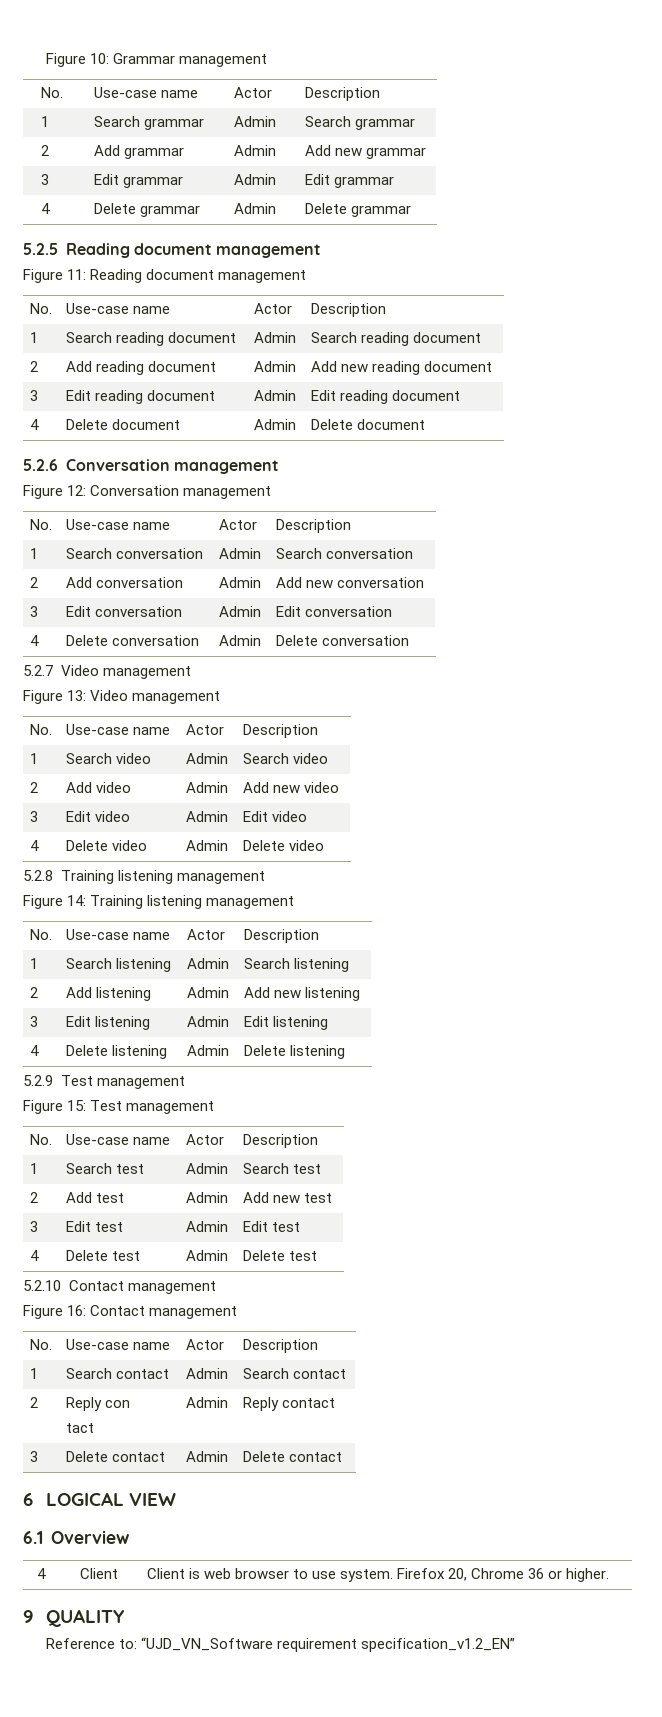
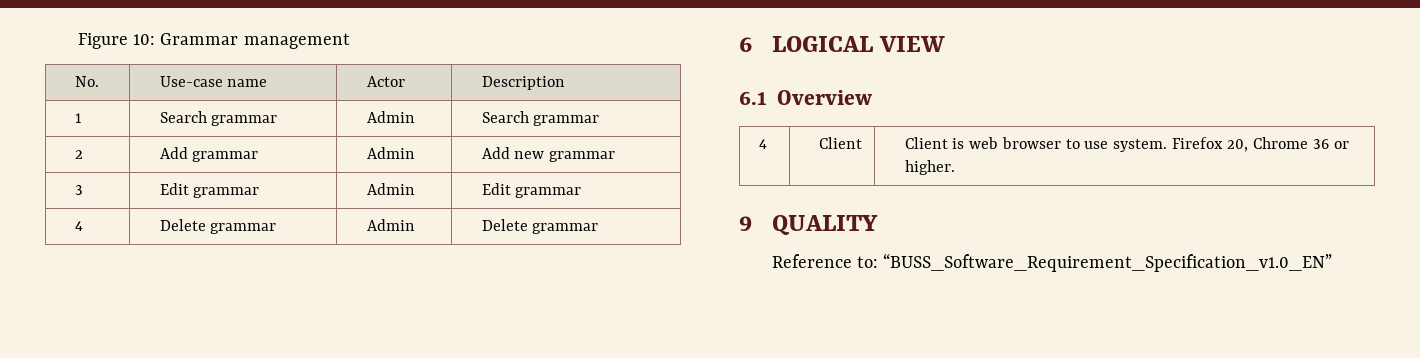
[23,243,322,258] [23,269,307,283] [29,303,52,314] [65,303,170,314] [253,303,292,314] [310,303,386,317] [29,332,38,343] [65,332,237,346] [253,332,296,343] [310,332,482,346] [29,361,38,372] [65,361,217,375] [253,361,296,372] [310,361,493,375] [29,390,38,401] [65,390,216,404] [253,390,296,401] [310,390,461,404] [29,419,39,430] [65,419,180,430] [253,419,296,430] [310,419,425,430] [23,459,279,474] [23,485,272,499] [29,519,52,530] [65,519,170,530] [218,519,257,530] [275,519,351,533] [29,548,38,559] [65,548,203,559] [218,548,261,559] [275,548,413,559] [29,577,38,588] [65,577,183,588] [218,577,261,588] [275,577,425,588] [29,606,38,617] [65,606,182,617] [218,606,261,617] [275,606,392,617] [29,635,39,646] [65,635,199,646] [218,635,261,646] [275,635,409,646] [23,665,191,679] [23,690,221,704] [29,724,52,735] [65,724,170,735] [185,724,224,735] [242,724,318,738] [29,753,38,764] [65,753,151,764] [185,753,228,764] [242,753,328,764] [29,782,38,793] [65,782,131,793] [185,782,228,793] [242,782,340,793] [29,811,38,822] [65,811,130,822] [185,811,228,822] [242,811,307,822] [29,840,39,851] [65,840,147,851] [185,840,228,851] [242,840,324,851] [23,870,265,884] [23,895,295,909] [29,929,52,940] [65,929,170,940] [186,929,225,940] [243,929,319,943] [29,958,38,969] [65,958,171,972] [186,958,229,969] [243,958,349,972] [29,987,38,998] [65,987,151,1001] [186,987,229,998] [243,987,361,1001] [29,1016,38,1027] [65,1016,150,1030] [186,1016,229,1027] [243,1016,328,1030] [29,1045,39,1056] [65,1045,167,1059] [186,1045,229,1056] [243,1045,345,1059] [23,1075,185,1089] [23,1100,215,1114] [29,1134,52,1145] [65,1134,170,1145] [185,1134,224,1145] [242,1134,318,1148] [29,1163,38,1174] [65,1163,144,1174] [185,1163,228,1174] [242,1163,321,1174] [29,1192,38,1203] [65,1192,124,1203] [185,1192,228,1203] [242,1192,333,1203] [29,1221,38,1232] [65,1221,123,1232] [185,1221,228,1232] [242,1221,300,1232] [29,1250,39,1261] [65,1250,140,1261] [185,1250,228,1261] [242,1250,317,1261] [23,1280,216,1294] [23,1305,238,1319] [29,1339,52,1350] [65,1339,170,1350] [185,1339,224,1350] [242,1339,318,1353] [29,1368,38,1379] [65,1368,169,1379] [185,1368,228,1379] [242,1368,346,1379] [29,1397,38,1408] [65,1397,130,1411] [65,1423,94,1433] [185,1397,228,1408] [242,1397,335,1411] [29,1451,38,1462] [65,1451,165,1462] [185,1451,228,1462] [242,1451,342,1462] // 5.2.5 Reading document management // Figure 11: Reading document management // No. | Use-case name | Actor | Description // 1 | Search reading document | Admin | Search reading document // 2 | Add reading document | Admin | Add new reading document // 3 | Edit reading document | Admin | Edit reading document // 4 | Delete document | Admin | Delete document // 5.2.6 Conversation management // Figure 12: Conversation management // No. | Use-case name | Actor | Description // 1 | Search conversation | Admin | Search conversation // 2 | Add conversation | Admin | Add new conversation // 3 | Edit conversation | Admin | Edit conversation // 4 | Delete conversation | Admin | Delete conversation // 5.2.7 Video management // Figure 13: Video management // No. | Use-case name | Actor | Description // 1 | Search video | Admin | Search video // 2 | Add video | Admin | Add new video // 3 | Edit video | Admin | Edit video // 4 | Delete video | Admin | Delete video // 5.2.8 Training listening management // Figure 14: Training listening management // No. | Use-case name | Actor | Description // 1 | Search listening | Admin | Search listening // 2 | Add listening | Admin | Add new listening // 3 | Edit listening | Admin | Edit listening // 4 | Delete listening | Admin | Delete listening // 5.2.9 Test management // Figure 15: Test management // No. | Use-case name | Actor | Description // 1 | Search test | Admin | Search test // 2 | Add test | Admin | Add new test // 3 | Edit test | Admin | Edit test // 4 | Delete test | Admin | Delete test // 5.2.10 Contact management // Figure 16: Contact management // No. | Use-case name | Actor | Description // 1 | Search contact | Admin | Search contact // 2 | Reply con // tact | Admin | Reply contact // 3 | Delete contact | Admin | Delete contact -> (599, 228) none
[141,1637,516,1652] “UJD_VN_Software requirement specification_v1.2_EN” -> [883,253,1333,272] “BUSS_Software_Requirement_Specification_v1.0_EN”

